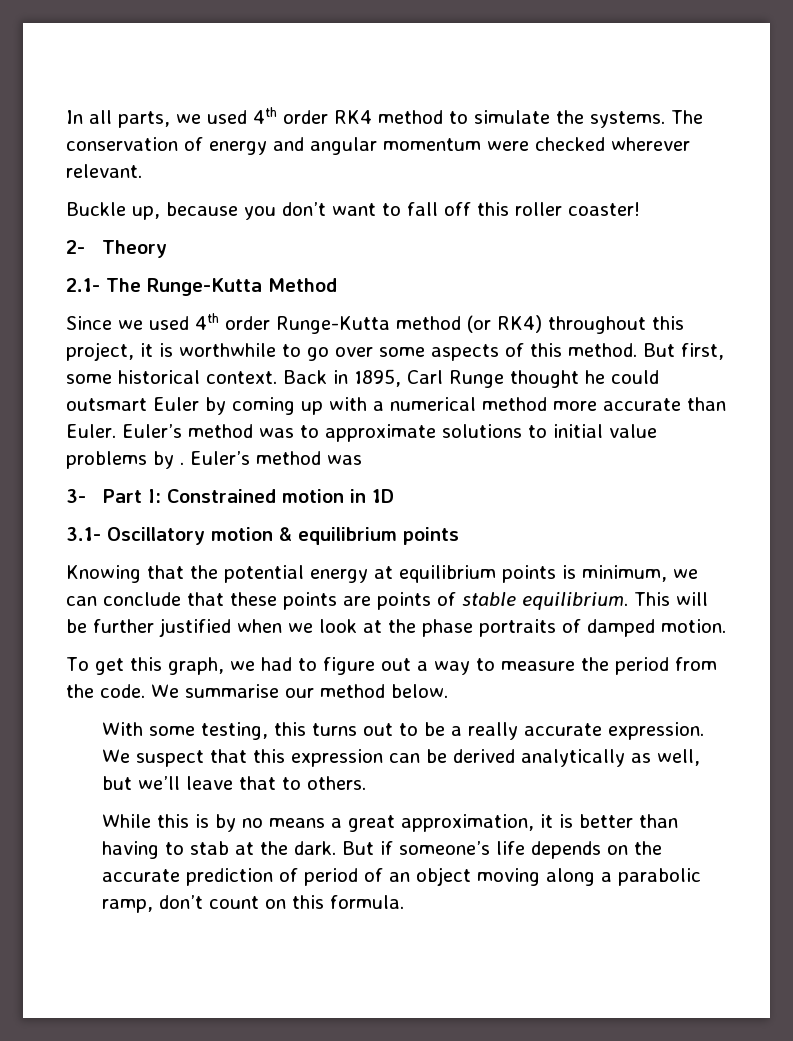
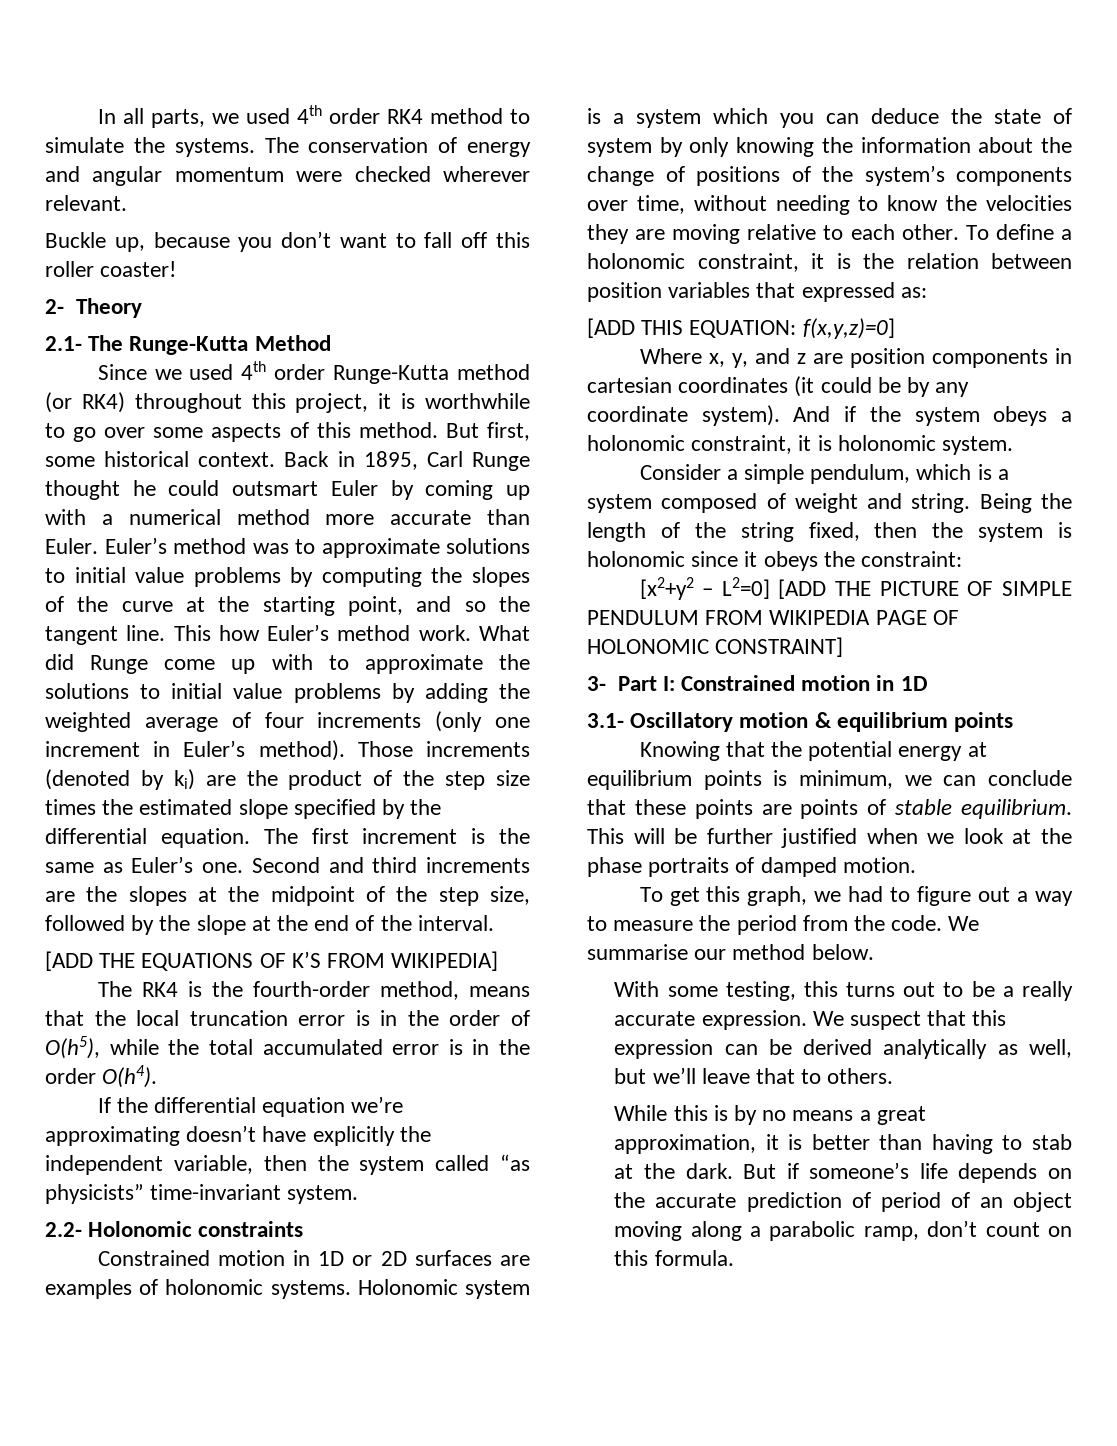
[180,451,362,465] . Euler’s method was -> [321,567,530,587] [45,596,530,616] [45,624,530,645] [45,654,530,674] [45,683,530,703] [45,711,530,732] [45,740,530,761] [45,769,531,790] [45,799,442,819] [45,828,530,848] [45,856,530,873] [45,886,530,906] [45,915,494,935] [45,951,499,971] [97,981,530,1000] [45,1010,530,1026] [45,1036,530,1059] [45,1065,158,1088] [97,1096,404,1117] [45,1125,431,1146] [45,1154,530,1175] [45,1184,359,1204] [45,1221,304,1237] [97,1250,530,1266] [45,1279,530,1299] [587,108,1072,128] [587,137,1072,157] [587,165,1072,186] [587,195,1072,215] [587,224,1072,244] [587,253,1072,272] [587,282,927,302] [587,318,895,339] [639,348,1072,368] [587,376,970,397] [587,405,1072,426] [587,435,1014,455] [639,464,1009,484] [587,493,1072,513] [587,522,1072,542] [587,551,963,571] [639,577,1072,600] [587,610,959,625] [587,637,844,657] computing the slopes of the curve at the starting point, and so the tangent line. This how Euler’s method work. What did Runge come up with to approximate the solutions to initial value problems by adding the weighted average of four increments (only one increment in Euler’s method). Those increments (denoted by ki) are the product of the step size times the estimated slope specified by the differential equation. The first increment is the same as Euler’s one. Second and third increments are the slopes at the midpoint of the step size, followed by the slope at the end of the interval. // [ADD THE EQUATIONS OF K’S FROM WIKIPEDIA] // The RK4 is the fourth-order method, means that the local truncation error is in the order of O(h5), while the total accumulated error is in the order O(h4). // If the differential equation we’re approximating doesn’t have explicitly the independent variable, then the system called “as physicists” time-invariant system. // 2.2- Holonomic constraints // Constrained motion in 1D or 2D surfaces are examples of holonomic systems. Holonomic system is a system which you can deduce the state of system by only knowing the information about the change of positions of the system’s components over time, without needing to know the velocities they are moving relative to each other. To define a holonomic constraint, it is the relation between position variables that expressed as: // [ADD THIS EQUATION: f(x,y,z)=0] // Where x, y, and z are position components in cartesian coordinates (it could be by any coordinate system). And if the system obeys a holonomic constraint, it is holonomic system. // Consider a simple pendulum, which is a system composed of weight and string. Being the length of the string fixed, then the system is holonomic since it obeys the constraint: // [x2+y2 – L2=0] [ADD THE PICTURE OF SIMPLE PENDULUM FROM WIKIPEDIA PAGE OF HOLONOMIC CONSTRAINT]

